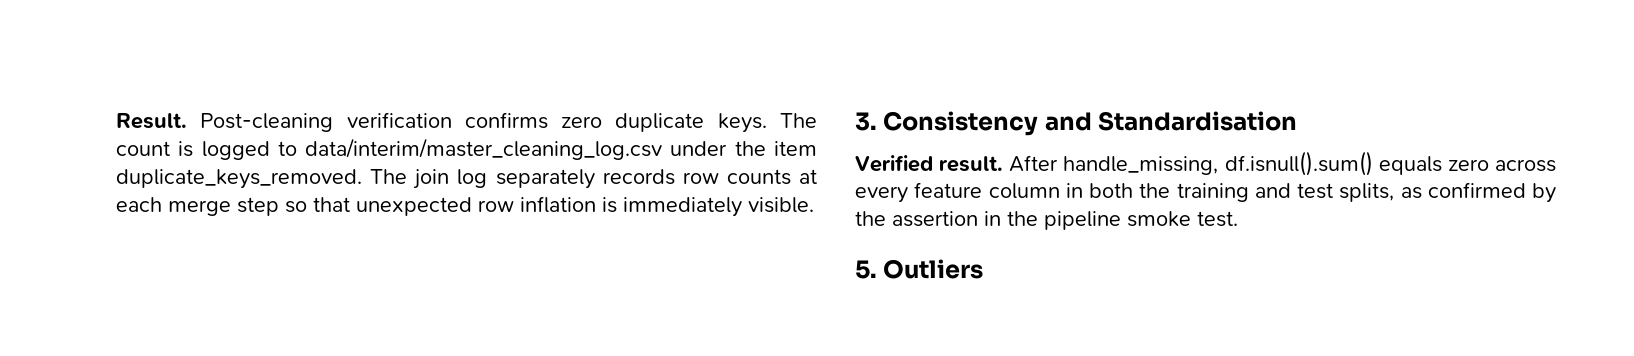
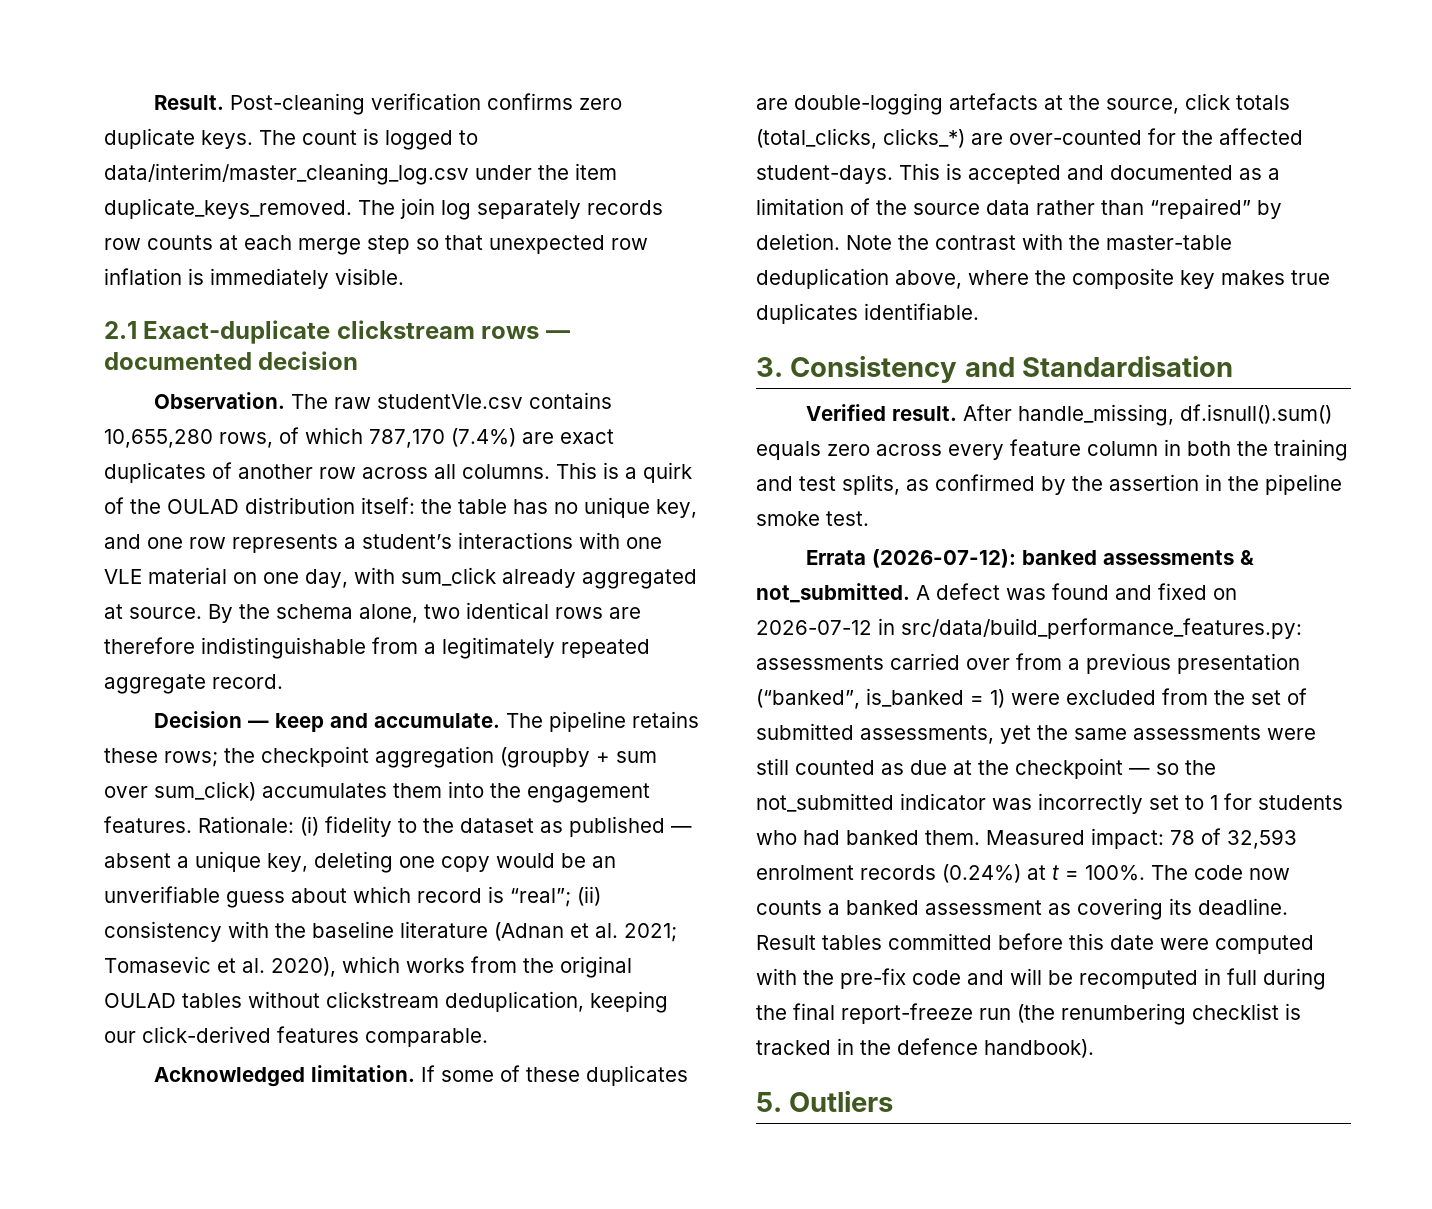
(814, 205) none -> [104,320,570,344] [104,351,359,370] [153,392,612,409] [104,427,614,448] [104,462,692,483] [104,497,697,518] [104,532,662,553] [104,567,697,589] [104,602,641,623] [104,637,650,659] [104,674,283,694] [153,711,699,732] [104,746,657,768] [104,781,650,803] [104,816,692,837] [104,851,616,873] [104,886,601,908] [104,921,677,942] [104,956,632,978] [104,991,668,1013] [104,1026,488,1047] [153,1065,688,1087] [756,93,1290,115] [756,128,1303,149] [756,163,1280,184] [756,198,1282,219] [756,233,1232,250] [756,268,1330,289] [756,303,979,324] // 2.1 Exact-duplicate clickstream rows — documented decision // Observation. The raw studentVle.csv contains 10,655,280 rows, of which 787,170 (7.4%) are exact duplicates of another row across all columns. This is a quirk of the OULAD distribution itself: the table has no unique key, and one row represents a student’s interactions with one VLE material on one day, with sum_click already aggregated at source. By the schema alone, two identical rows are therefore indistinguishable from a legitimately repeated aggregate record. // Decision — keep and accumulate. The pipeline retains these rows; the checkpoint aggregation (groupby + sum over sum_click) accumulates them into the engagement features. Rationale: (i) fidelity to the dataset as published — absent a unique key, deleting one copy would be an unverifiable guess about which record is “real”; (ii) consistency with the baseline literature (Adnan et al. 2021; Tomasevic et al. 2020), which works from the original OULAD tables without clickstream deduplication, keeping our click-derived features comparable. // Acknowledged limitation. If some of these duplicates are double-logging artefacts at the source, click totals (total_clicks, clicks_*) are over-counted for the affected student-days. This is accepted and documented as a limitation of the source data rather than “repaired” by deletion. Note the contrast with the master-table deduplication above, where the composite key makes true duplicates identifiable.
(1238, 219) none -> [805,549,1254,568] [756,583,1237,603] [756,618,1302,639] [756,653,1300,674] [756,688,1307,709] [756,723,1316,744] [756,758,1216,779] [756,793,1343,814] [756,828,1297,849] [756,864,1290,883] [756,898,1288,920] [756,933,1314,954] [756,968,1326,990] [756,1003,1301,1025] [756,1038,1094,1058] // Errata (2026-07-12): banked assessments & not_submitted. A defect was found and fixed on 2026-07-12 in src/data/build_performance_features.py: assessments carried over from a previous presentation (“banked”, is_banked = 1) were excluded from the set of submitted assessments, yet the same assessments were still counted as due at the checkpoint — so the not_submitted indicator was incorrectly set to 1 for students who had banked them. Measured impact: 78 of 32,593 enrolment records (0.24%) at t = 100%. The code now counts a banked assessment as covering its deadline. Result tables committed before this date were computed with the pre-fix code and will be recomputed in full during the final report-freeze run (the renumbering checklist is tracked in the defence handbook).

